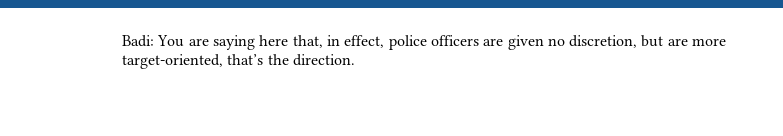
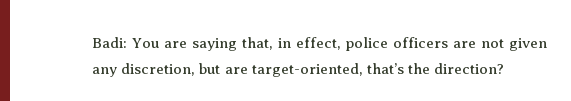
[259,35,289,46] here -> (238, 44) none
[507,35,565,50] given no -> [481,38,547,51] [92,67,118,77] not given any
[692,38,727,46] more -> (248, 70) none
[292,54,355,66] direction. -> [433,63,504,74] direction?

